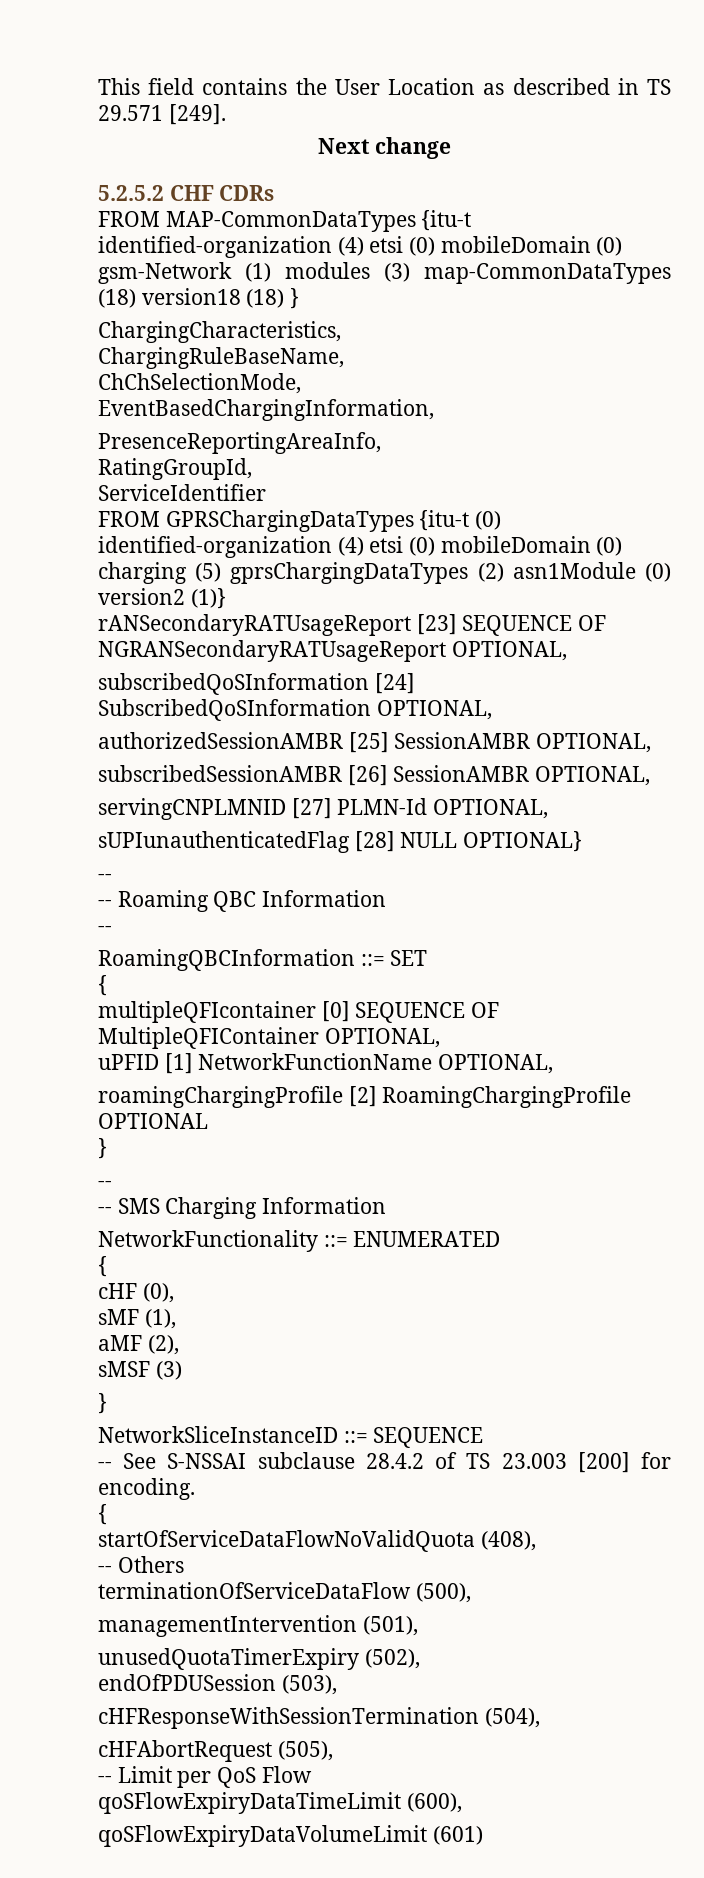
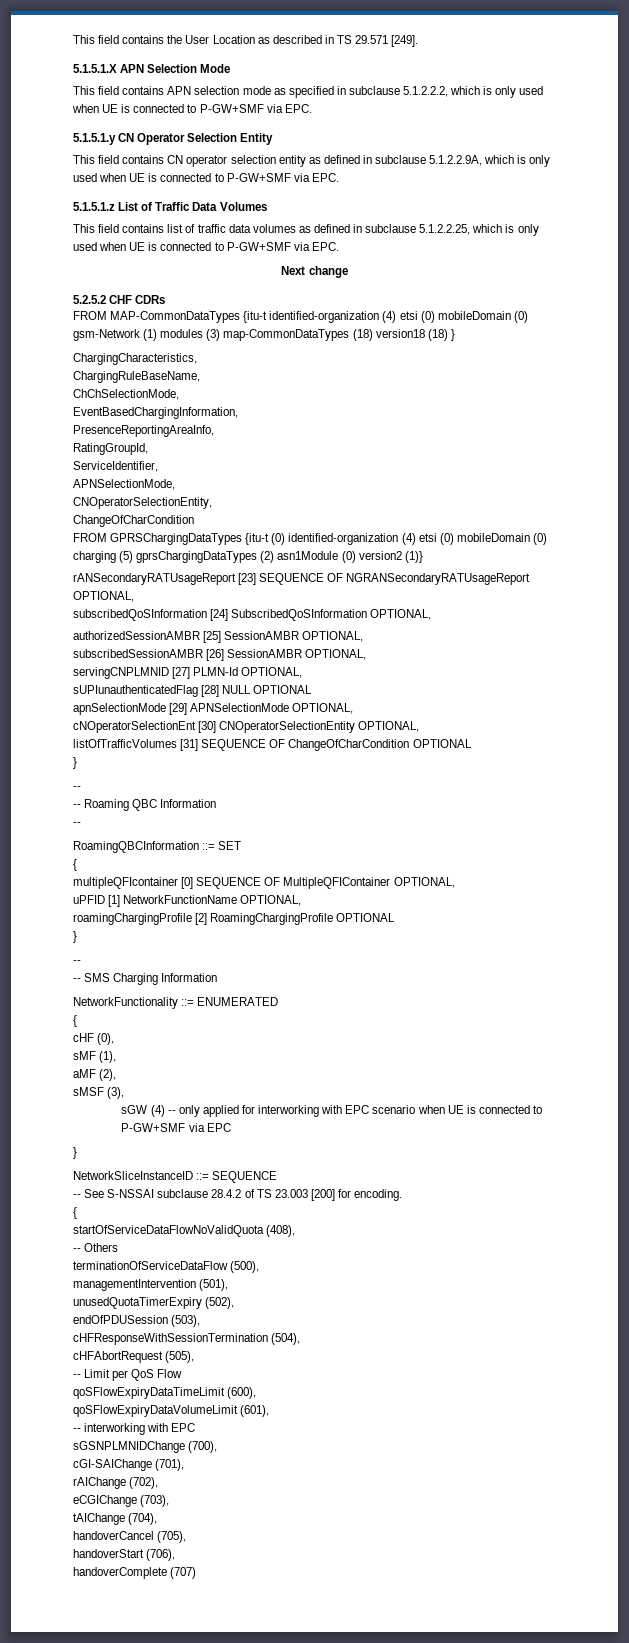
(226, 114) none -> [73,64,231,73] [73,86,544,98] [72,104,312,113] [73,133,274,145] [73,155,551,167] [73,173,339,182] [73,202,267,211] [73,224,539,236] [73,242,339,251] // 5.1.5.1.X APN Selection Mode // This field contains APN selection mode as specified in subclause 5.1.2.2.2, which is only used when UE is connected to P-GW+SMF via EPC. // 5.1.5.1.y CN Operator Selection Entity // This field contains CN operator selection entity as defined in subclause 5.1.2.2.9A, which is only used when UE is connected to P-GW+SMF via EPC. // 5.1.5.1.z List of Traffic Data Volumes // This field contains list of traffic data volumes as defined in subclause 5.1.2.2.25, which is only used when UE is connected to P-GW+SMF via EPC.
[98,484,266,501] ServiceIdentifier -> [73,461,158,472] [73,479,175,490] [73,497,212,509] [73,515,194,527] ServiceIdentifier, // APNSelectionMode, // CNOperatorSelectionEntity, // ChangeOfCharCondition
[463,831,583,852] OPTIONAL} -> [253,685,313,694] [73,703,354,715] [73,721,420,733] [73,739,472,751] [73,757,77,769] OPTIONAL // apnSelectionMode [29] APNSelectionMode OPTIONAL, // cNOperatorSelectionEnt [30] CNOperatorSelectionEntity OPTIONAL, // listOfTrafficVolumes [31] SEQUENCE OF ChangeOfCharCondition OPTIONAL // }
[155,1361,182,1380] (3) -> [107,1087,125,1099] [121,1105,542,1117] [121,1123,231,1132] (3), // sGW (4) -- only applied for interworking with EPC scenario when UE is connected to P-GW+SMF via EPC
[432,1826,483,1845] (601) -> [240,1405,270,1417] [73,1423,196,1435] [73,1441,218,1453] [73,1459,185,1471] [73,1477,159,1489] [73,1495,170,1507] [73,1513,158,1525] [73,1531,187,1543] [73,1549,176,1561] [73,1567,197,1579] (601), // -- interworking with EPC // sGSNPLMNIDChange (700), // cGI-SAIChange (701), // rAIChange (702), // eCGIChange (703), // tAIChange (704), // handoverCancel (705), // handoverStart (706), // handoverComplete (707)

